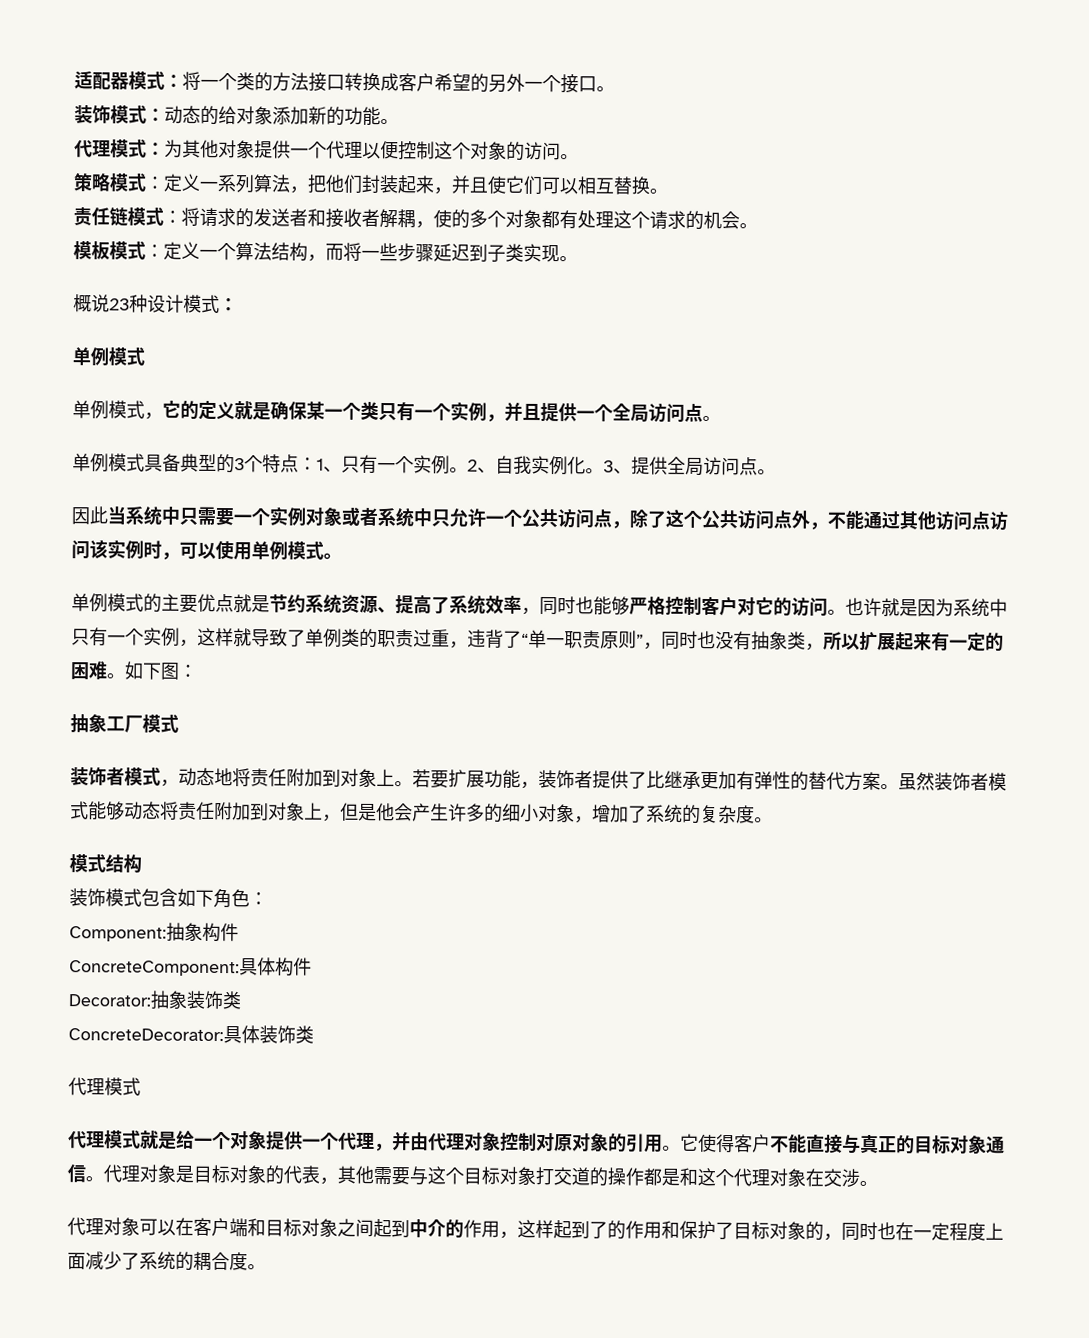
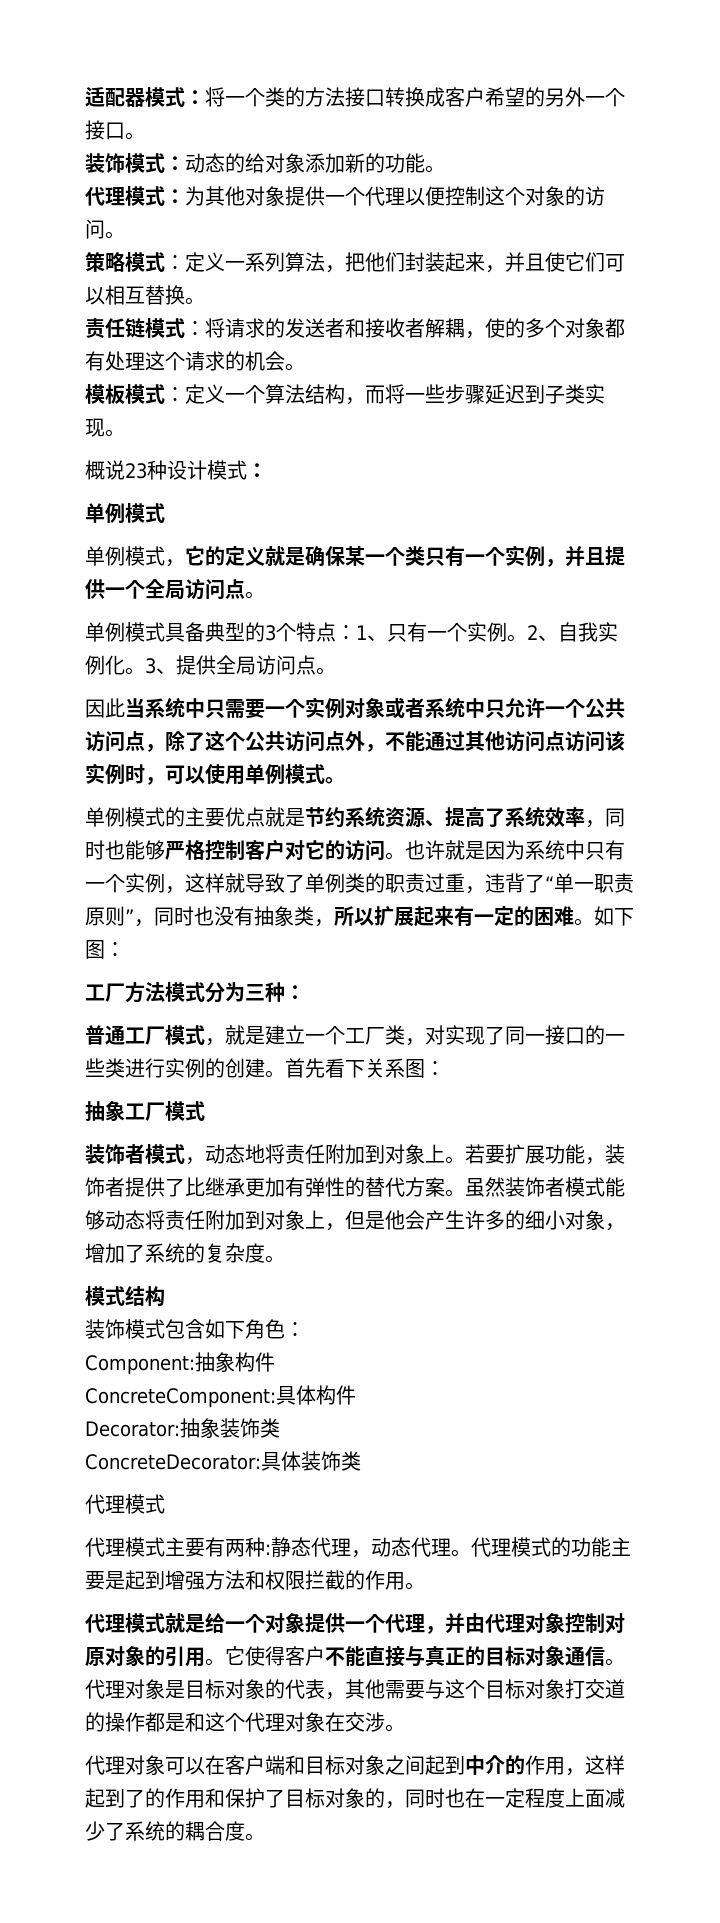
(198, 671) none -> [85,982,305,1003] [85,1025,625,1046] [85,1058,445,1078] // 工厂方法模式分为三种： // 普通工厂模式，就是建立一个工厂类，对实现了同一接口的一些类进行实例的创建。首先看下关系图：
(141, 1086) none -> [85,1537,631,1558] [85,1570,425,1590] // 代理模式主要有两种:静态代理，动态代理。代理模式的功能主要是起到增强方法和权限拦截的作用。

